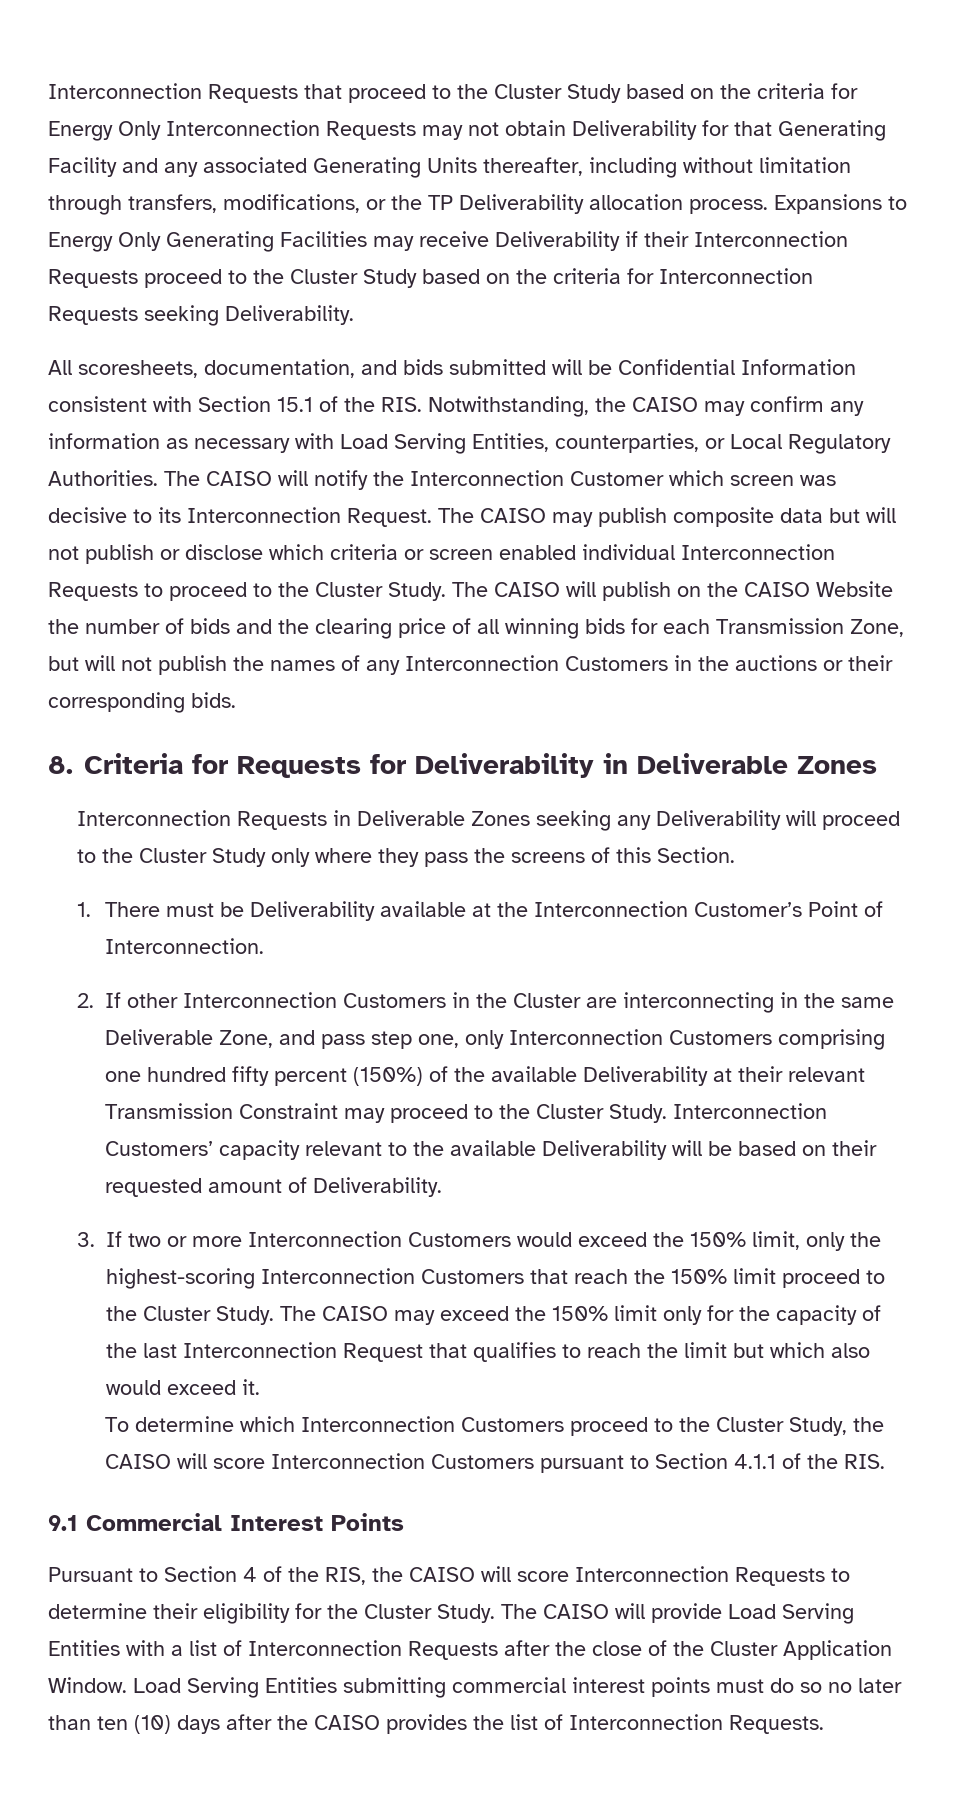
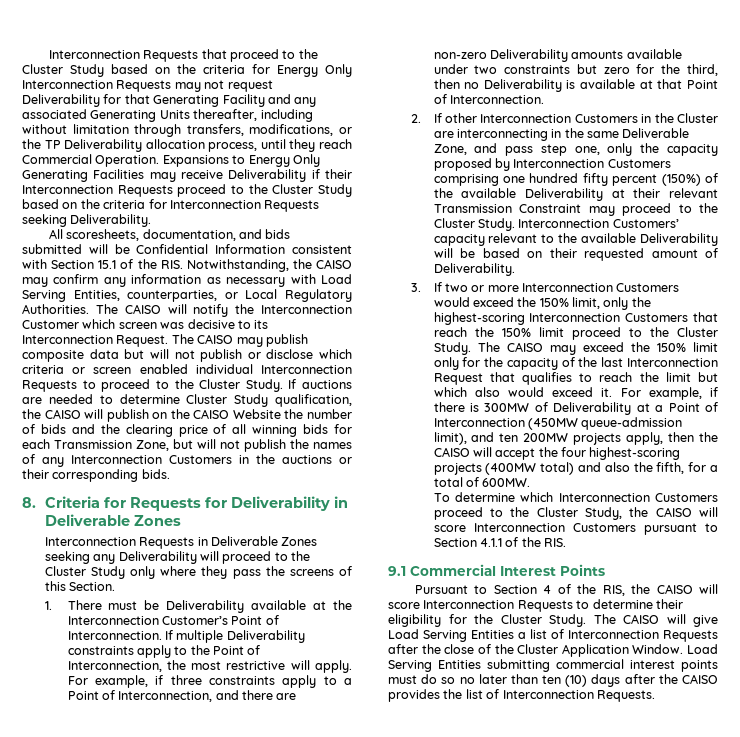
[505,120,566,136] obtain -> [227,80,273,92] request
[689,199,768,214] process. -> [208,139,352,152] [22,154,160,167] process, until they reach Commercial Operation.
[452,582,488,597] The -> [288,379,352,389] [22,394,352,407] [22,409,41,419] If auctions are needed to determine Cluster Study qualification, the
(265, 946) none -> [164,630,305,643] [67,645,261,658] [67,660,352,673] [67,675,352,688] [67,690,297,702] [433,49,682,62] [433,64,718,76] [433,79,718,92] [433,94,544,104] If multiple Deliverability constraints apply to the Point of Interconnection, the most restrictive will apply. For example, if three constraints apply to a Point of Interconnection, and there are non-zero Deliverability amounts available under two constraints but zero for the third, then no Deliverability is available at that Point of Interconnection.
(505, 1039) none -> [640,143,718,156] [433,158,510,171] the capacity proposed by
(260, 1387) none -> [620,387,718,400] [433,402,718,415] [433,417,683,430] [433,432,718,445] [433,447,681,460] [433,462,718,475] [433,477,531,487] For example, if there is 300MW of Deliverability at a Point of Interconnection (450MW queue-admission limit), and ten 200MW projects apply, then the CAISO will accept the four highest-scoring projects (400MW total) and also the fifth, for a total of 600MW.
[651,1603,854,1624] [48,1640,165,1656] provide Load Serving Entities with -> [693,615,718,627] [388,629,514,642] give Load Serving Entities

